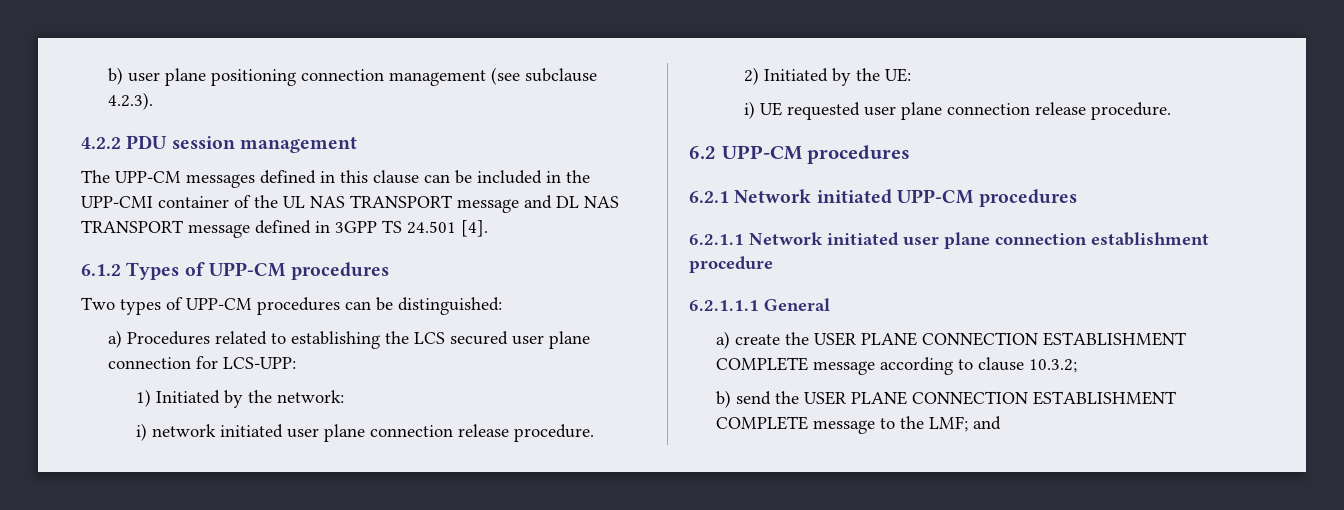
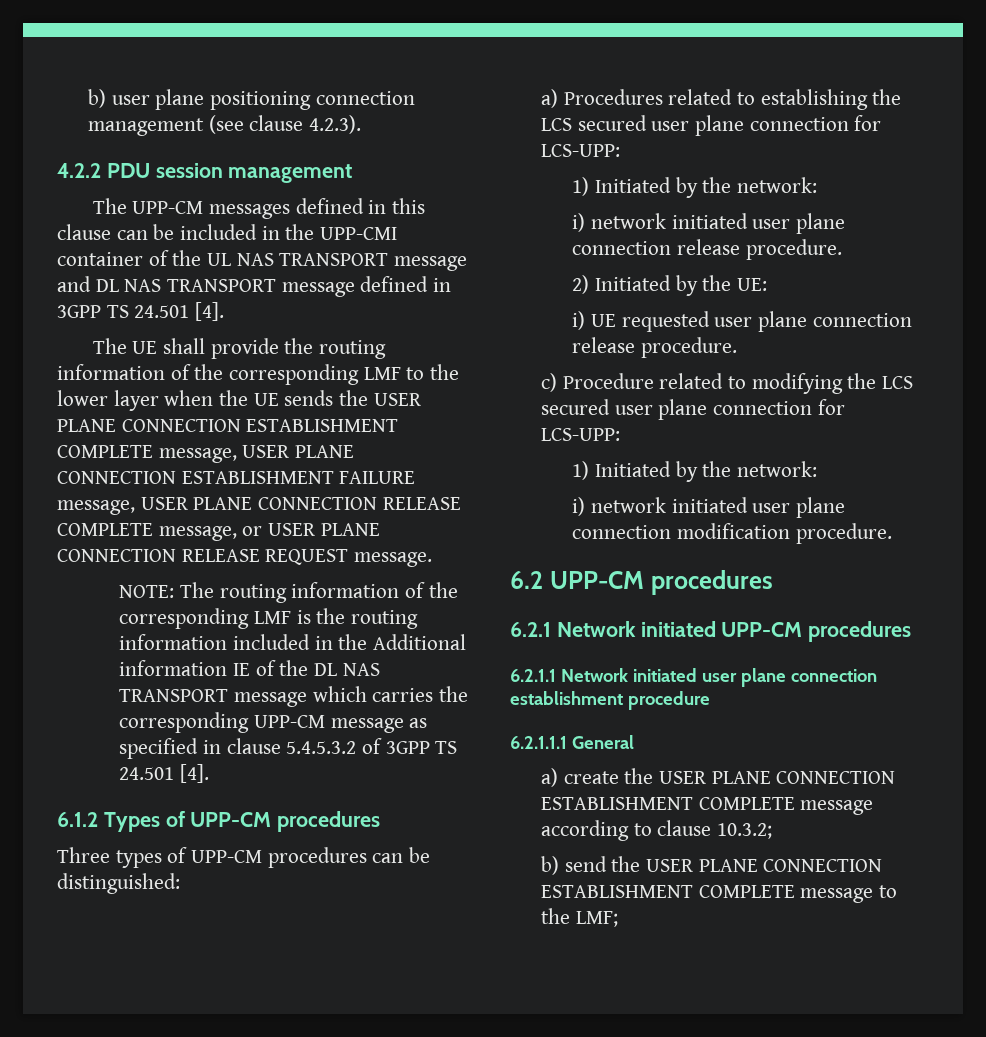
[525,68,598,82] subclause -> [249,115,304,131] clause
(488, 228) none -> [92,338,386,359] [57,364,460,385] [57,390,422,411] [57,419,399,432] [57,445,355,463] [57,471,416,484] [57,497,461,515] [57,523,380,541] [57,549,433,567] [119,582,458,603] [119,608,418,629] [119,634,466,650] [119,660,380,676] [119,686,468,707] [119,712,428,733] [119,738,458,759] [119,764,209,783] // The UE shall provide the routing information of the corresponding LMF to the lower layer when the UE sends the USER PLANE CONNECTION ESTABLISHMENT COMPLETE message, USER PLANE CONNECTION ESTABLISHMENT FAILURE message, USER PLANE CONNECTION RELEASE COMPLETE message, or USER PLANE CONNECTION RELEASE REQUEST message. // NOTE: The routing information of the corresponding LMF is the routing information included in the Additional information IE of the DL NAS TRANSPORT message which carries the corresponding UPP-CM message as specified in clause 5.4.5.3.2 of 3GPP TS 24.501 [4].
[81,297,115,310] Two -> [57,847,110,863] Three
(1171, 111) none -> [541,373,914,394] [541,399,845,420] [541,428,621,441] [572,461,817,482] [572,497,845,518] [572,523,892,544] // c) Procedure related to modifying the LCS secured user plane connection for LCS-UPP: // 1) Initiated by the network: // i) network initiated user plane connection modification procedure.
[973,416,1002,430] and -> (618, 919) none

